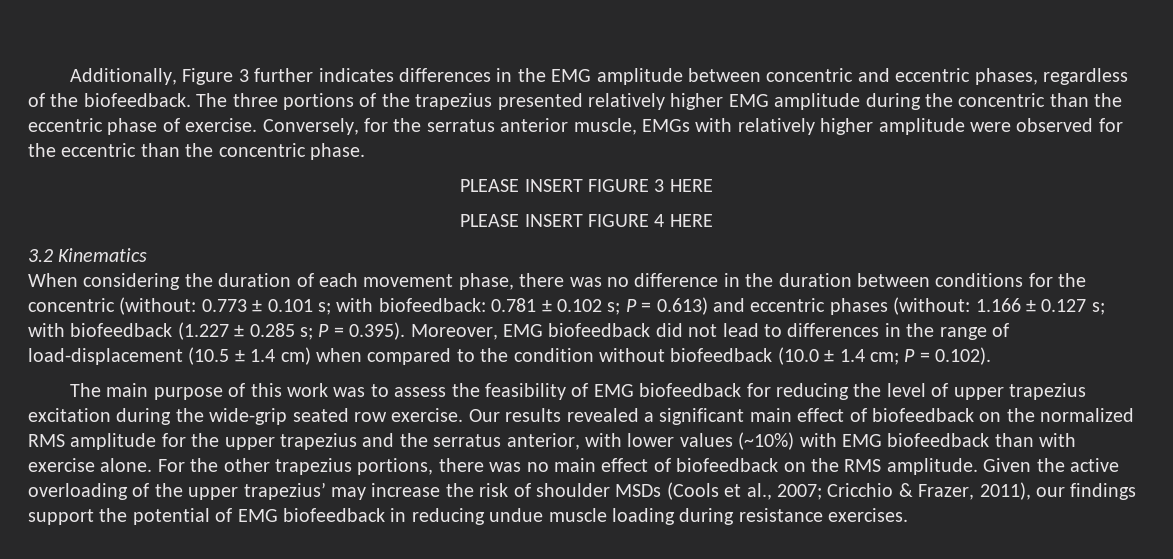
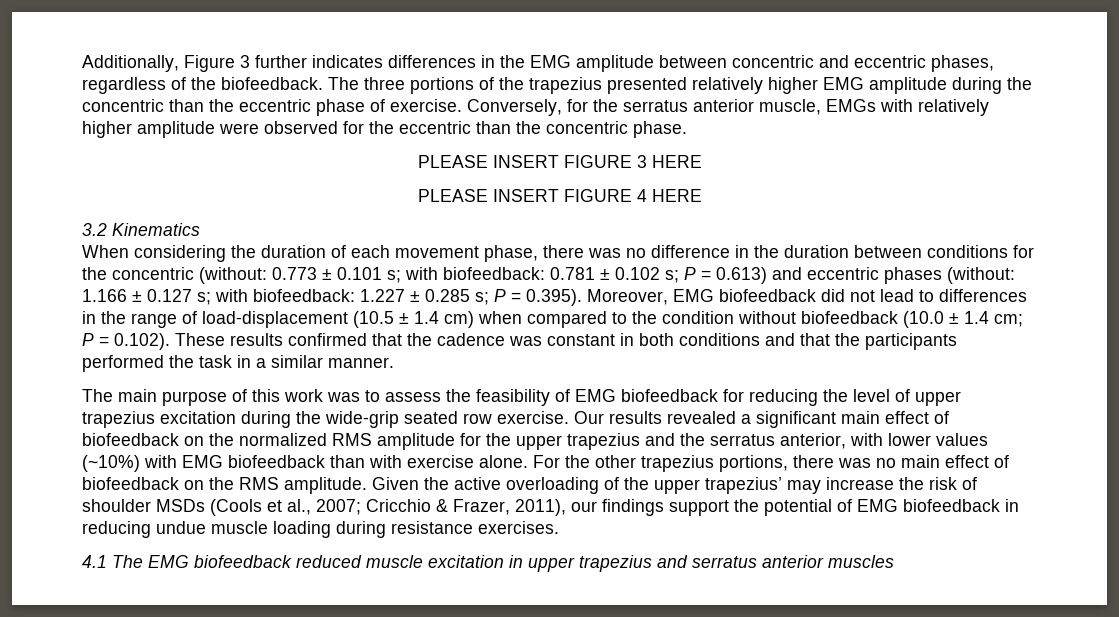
[70,322,229,340] biofeedback (1.227 -> [253,289,405,302] biofeedback: 1.227
(992, 356) none -> [175,333,957,350] [82,355,394,372] These results confirmed that the cadence was constant in both conditions and that the participants performed the task in a similar manner.
(909, 515) none -> [82,555,894,572] // 4.1 The EMG biofeedback reduced muscle excitation in upper trapezius and serratus anterior muscles

